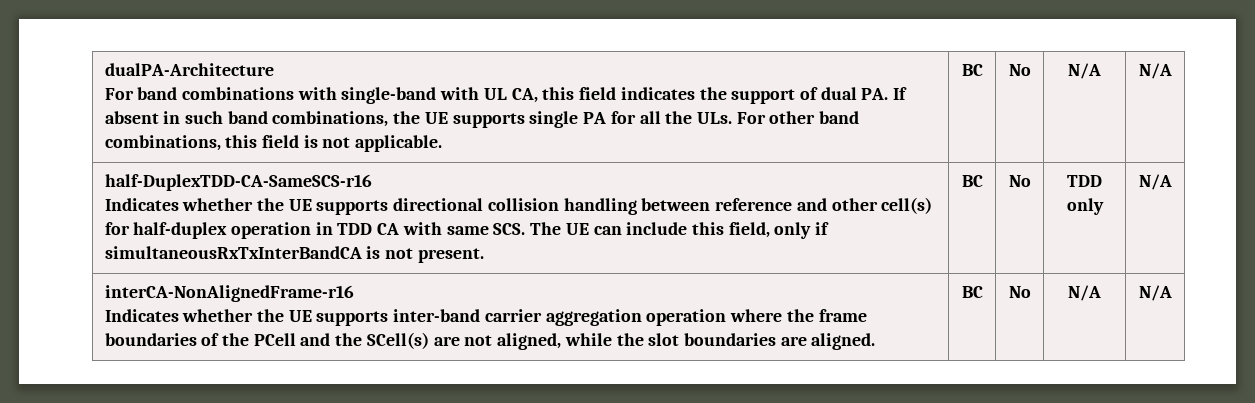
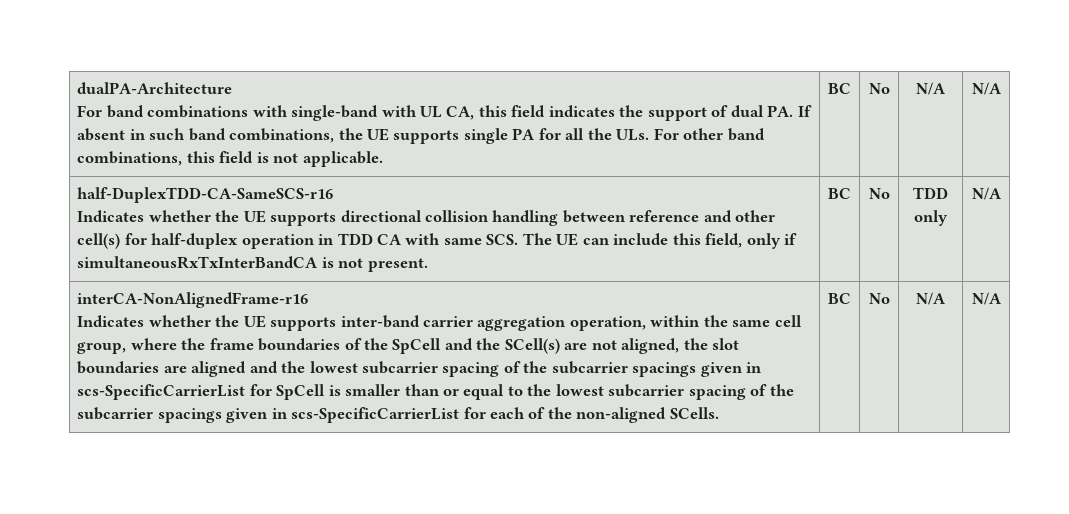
[646,309,727,326] operation -> [569,315,802,331] [77,342,127,354] operation, within the same cell group,
[253,333,296,346] PCell -> [392,338,442,354] SpCell
[564,333,612,346] while -> (680, 346) none
[811,333,876,350] aligned. -> [191,361,763,377] [77,384,794,400] [77,407,719,423] aligned and the lowest subcarrier spacing of the subcarrier spacings given in scs-SpecificCarrierList for SpCell is smaller than or equal to the lowest subcarrier spacing of the subcarrier spacings given in scs-SpecificCarrierList for each of the non-aligned SCells.

